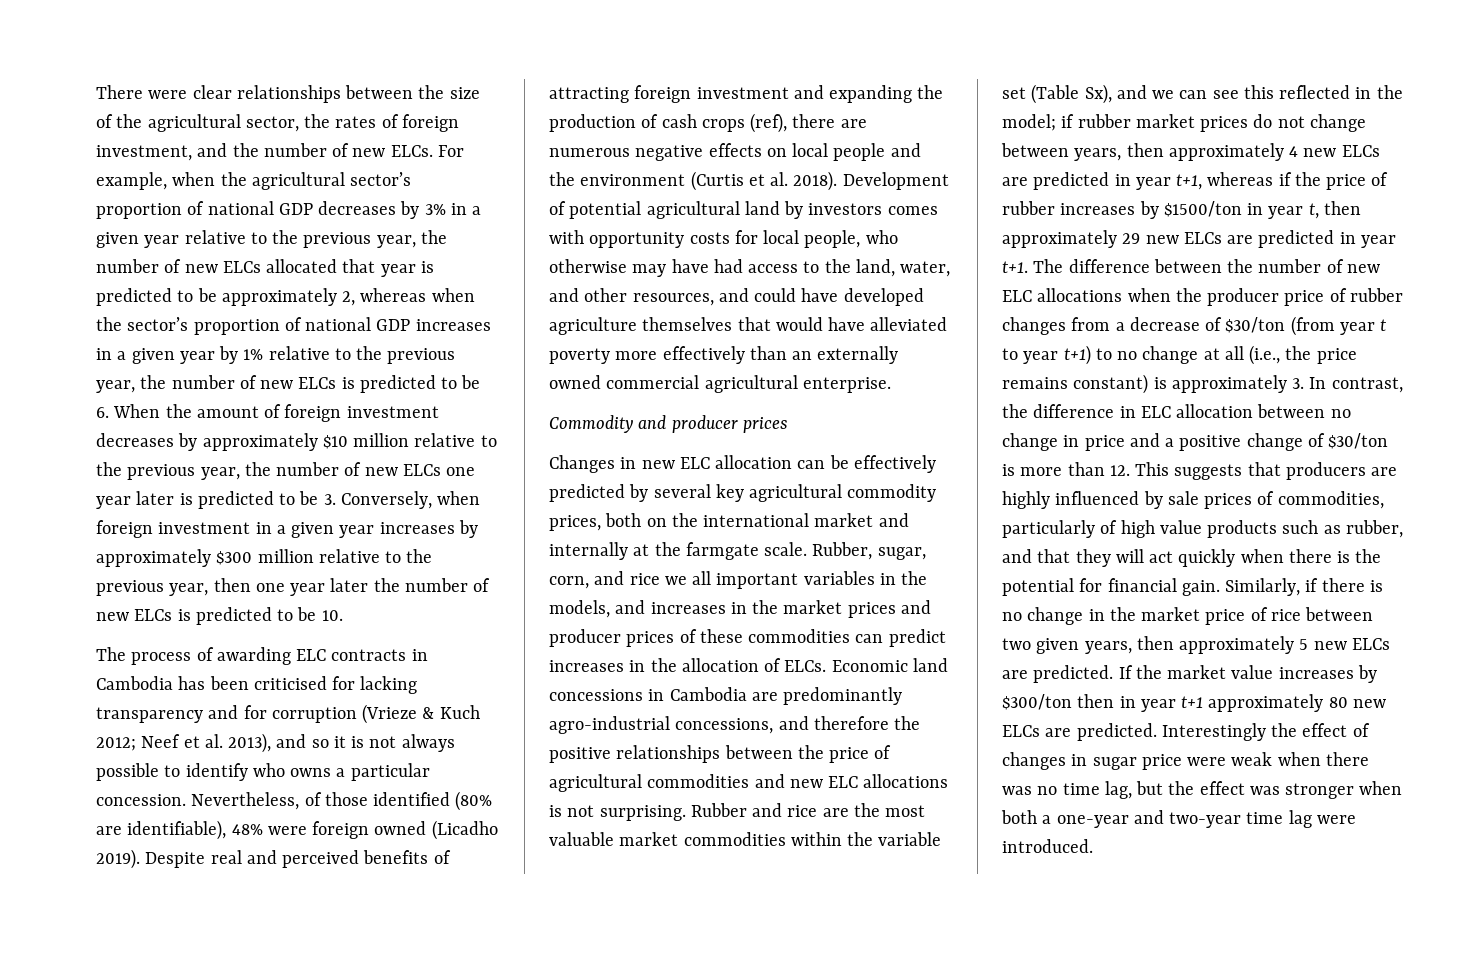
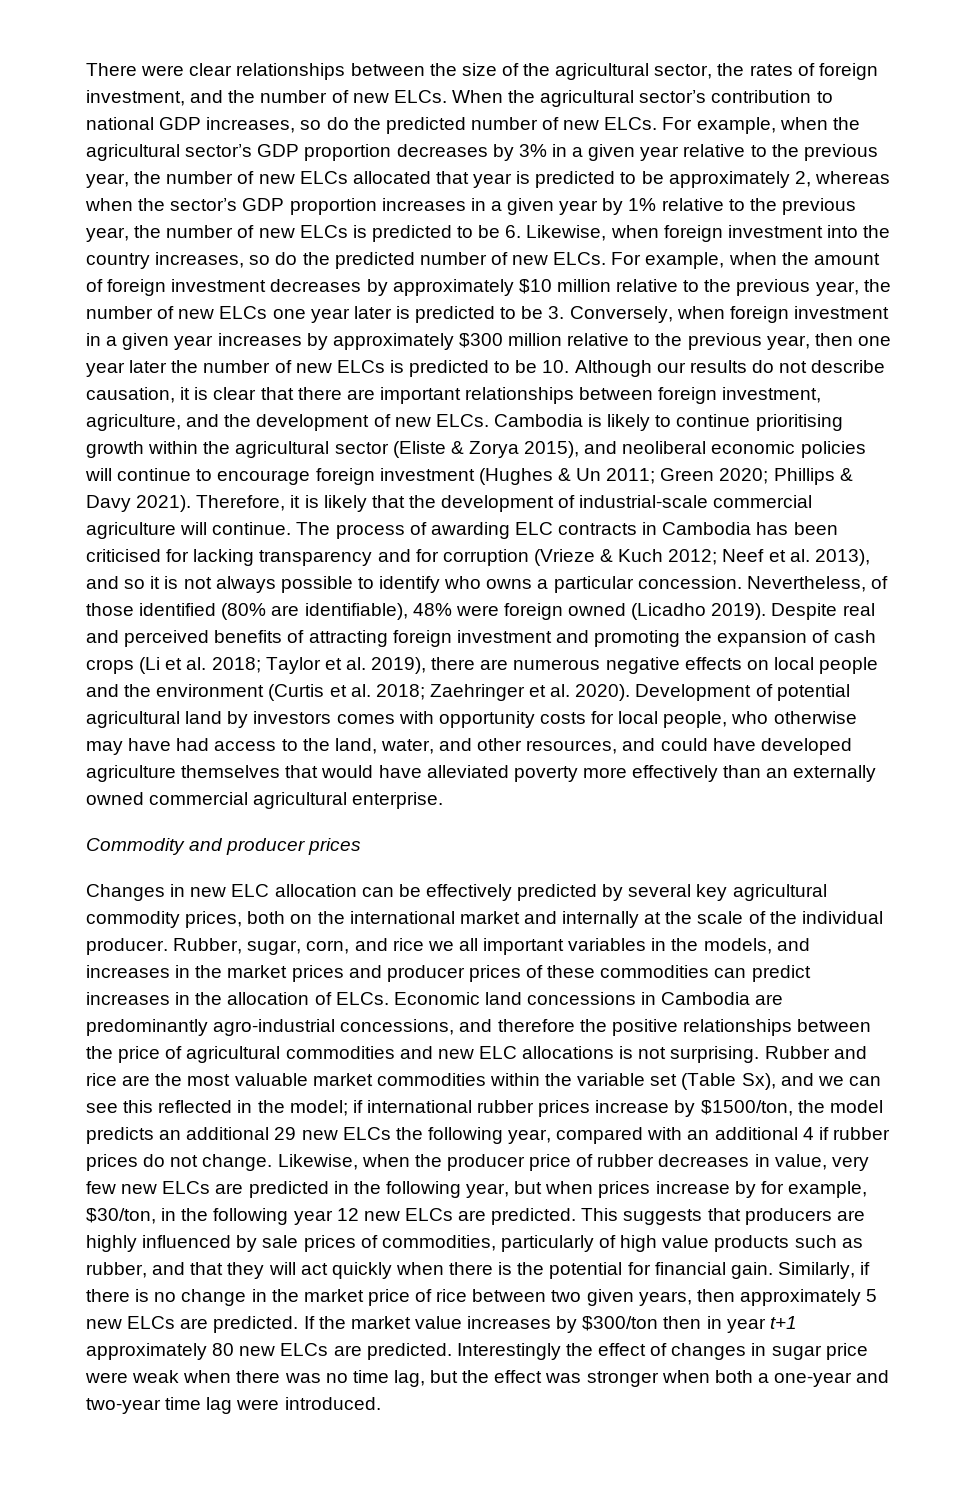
(433, 151) none -> [451,90,833,107] [86,117,658,134] When the agricultural sector’s contribution to national GDP increases, so do the predicted number of new ELCs.
[96,201,313,219] proportion of national GDP -> [257,144,392,161] GDP proportion
[193,317,411,335] proportion of national GDP -> [242,198,377,215] GDP proportion
[113,404,161,418] When -> [526,225,891,242] [86,252,777,269] Likewise, when foreign investment into the country increases, so do the predicted number of new ELCs. For example, when
(343, 615) // -> [574,360,886,377] [86,387,822,404] [86,414,843,431] [86,441,866,458] [85,468,853,485] [86,495,813,512] [86,522,292,539] Although our results do not describe causation, it is clear that there are important relationships between foreign investment, agriculture, and the development of new ELCs. Cambodia is likely to continue prioritising growth within the agricultural sector (Eliste & Zorya 2015), and neoliberal economic policies will continue to encourage foreign investment (Hughes & Un 2011; Green 2020; Phillips & Davy 2021). Therefore, it is likely that the development of industrial-scale commercial agriculture will continue.
[829,85,944,103] [549,113,788,133] expanding the production of cash crops (ref), -> [594,630,876,647] [86,657,427,674] promoting the expansion of cash crops (Li et al. 2018; Taylor et al. 2019),
[793,171,838,191] 2018). -> [375,684,631,701] 2018; Zaehringer et al. 2020).
[685,542,808,560] farmgate scale. -> [697,911,883,924] [86,938,168,955] scale of the individual producer.
[1077,114,1366,132] [1001,143,1380,161] [1002,172,1389,190] [1002,201,1361,219] [1002,230,1396,248] [1002,259,1380,273] [1002,288,1123,302] rubber market prices do not change between years, then approximately 4 new ELCs are predicted in year t+1, whereas if the price of rubber increases by $1500/ton in year t, then approximately 29 new ELCs are predicted in year t+1. The difference between the number of new ELC allocations -> [366,1100,883,1117] [86,1127,890,1144] [86,1154,358,1171] international rubber prices increase by $1500/ton, the model predicts an additional 29 new ELCs the following year, compared with an additional 4 if rubber prices do not change. Likewise,
[1002,316,1387,336] [1002,345,1357,365] [1002,374,1403,394] [1002,404,1351,418] [1002,433,1389,451] [1002,462,1130,476] changes from a decrease of $30/ton (from year t to year t+1) to no change at all (i.e., the price remains constant) is approximately 3. In contrast, the difference in ELC allocation between no change in price and a positive change of $30/ton is more than 12. -> [658,1154,869,1171] [86,1181,867,1198] [86,1208,577,1225] decreases in value, very few new ELCs are predicted in the following year, but when prices increase by for example, $30/ton, in the following year 12 new ELCs are predicted.

